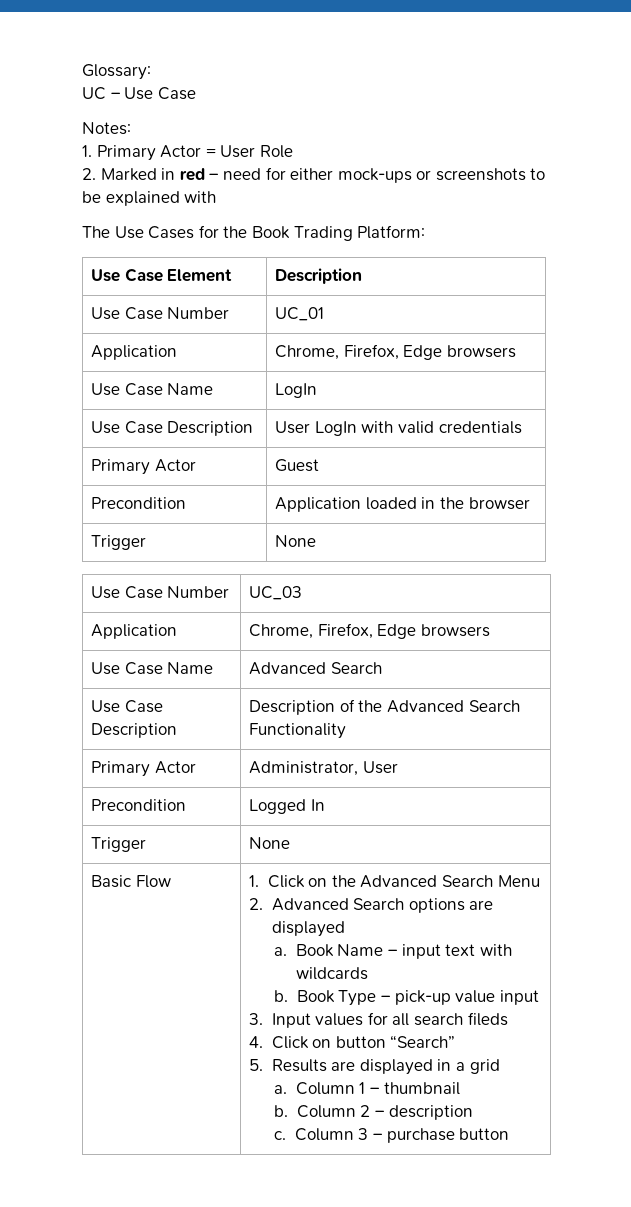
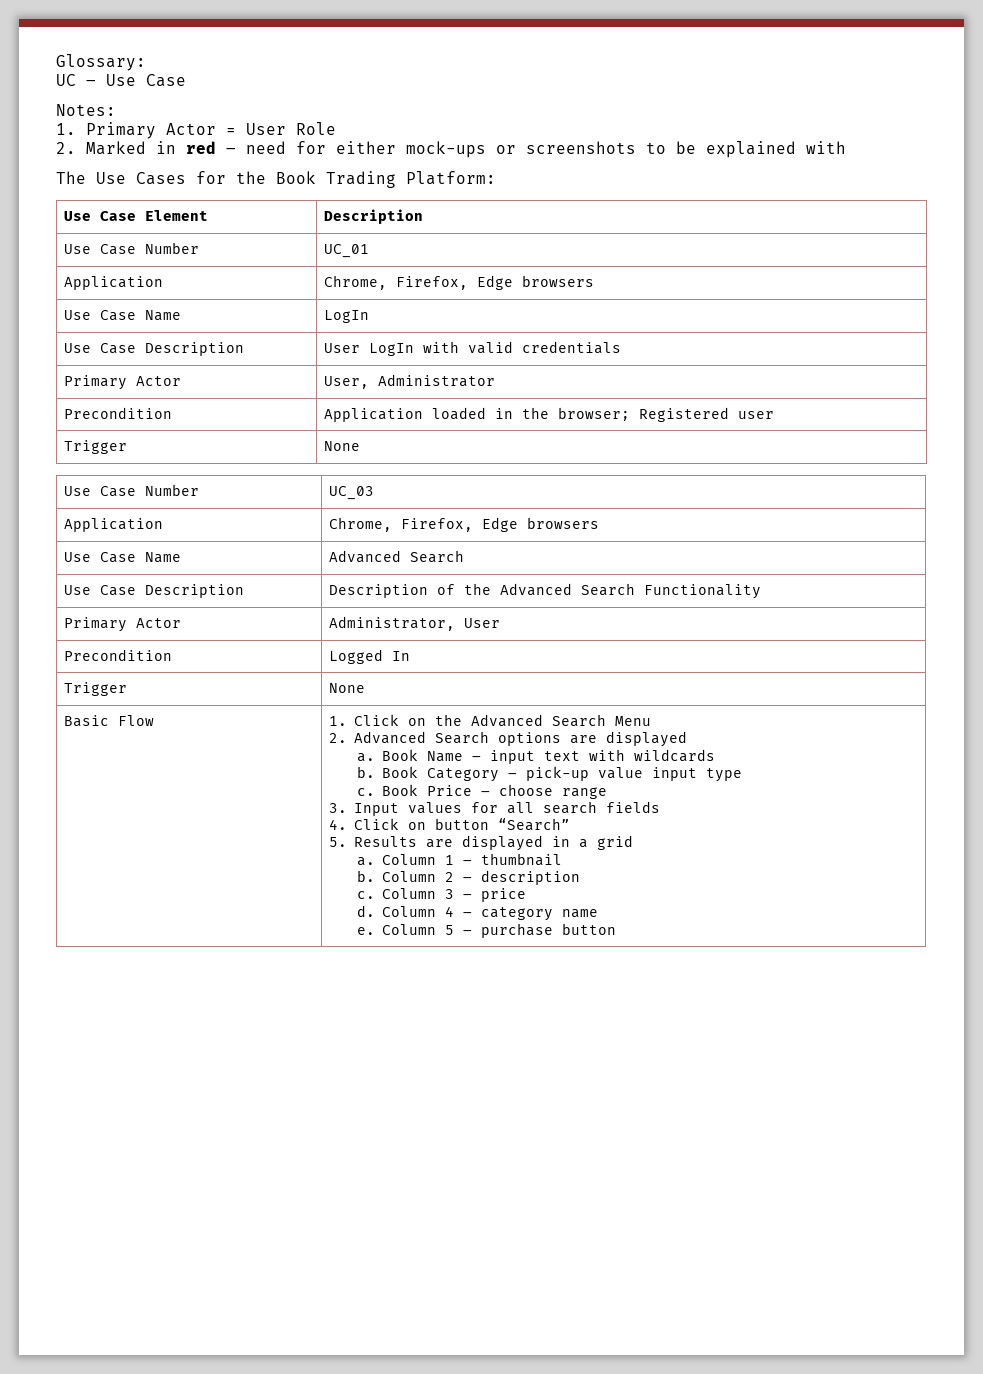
[275,459,320,472] Guest -> [323,374,495,389] User, Administrator
[468,497,530,510] browser -> [557,407,774,422] browser; Registered user
[338,990,377,1006] Type -> [426,768,499,782] Category
(539, 997) none -> [705,768,742,782] [356,784,607,799] type // c. Book Price – choose range
[467,1012,508,1026] fileds -> [605,801,660,813] fields
(383, 1136) none -> [480,888,526,902] [356,905,598,921] [356,924,472,935] price // d. Column 4 – category name // e. Column 5 –

